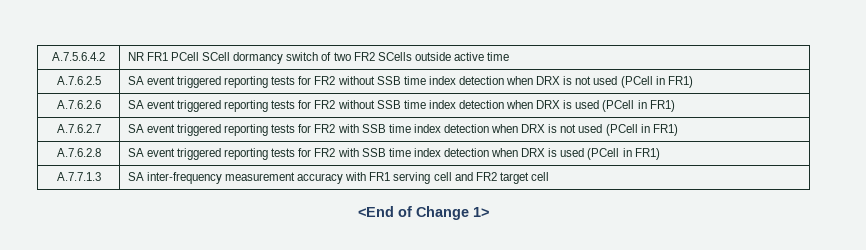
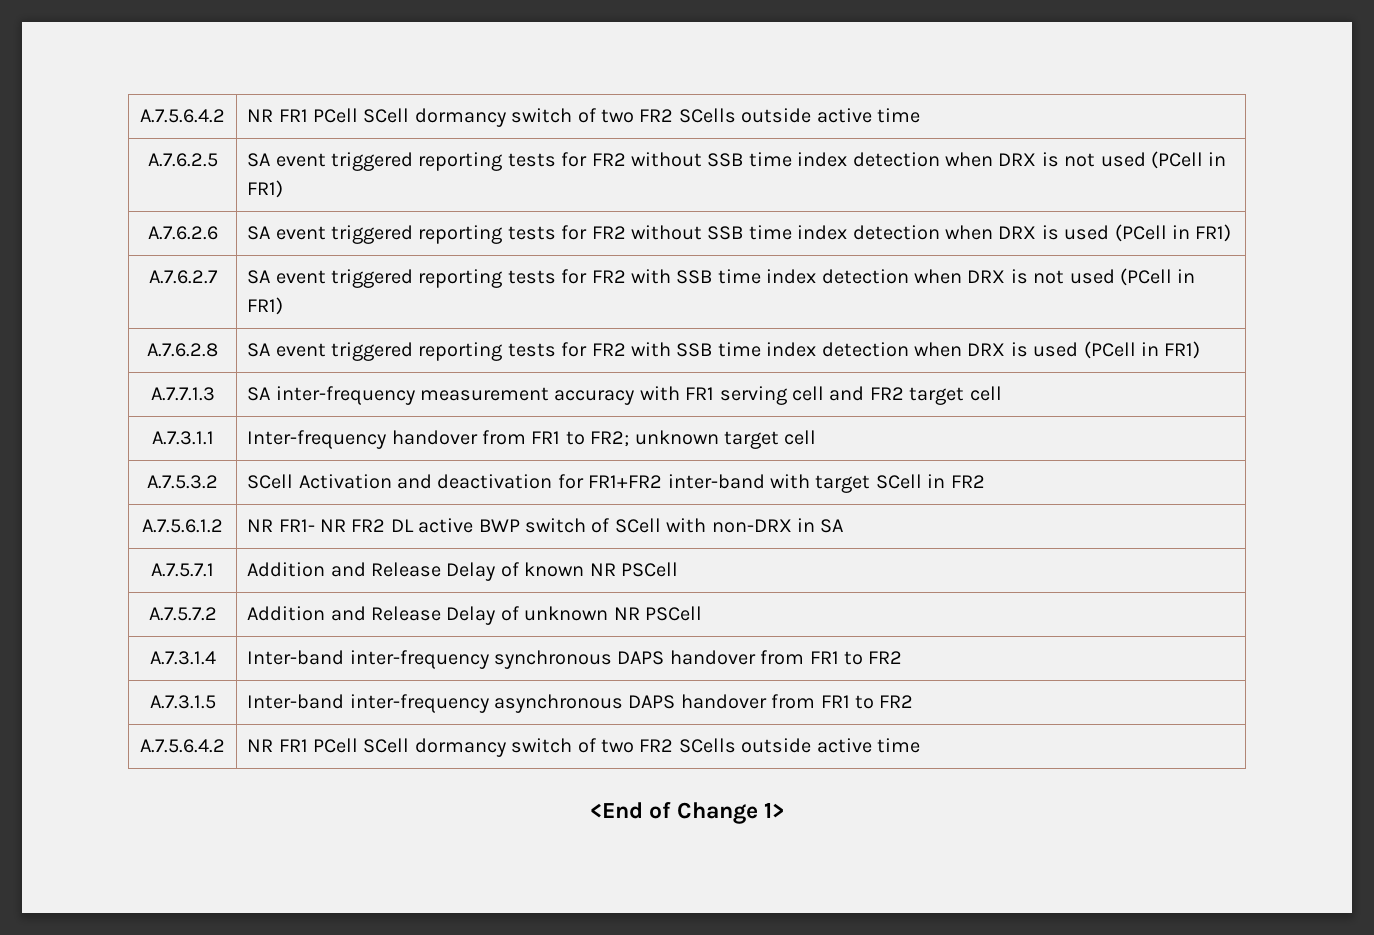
(549, 176) none -> [151,431,214,445] [247,430,817,449] [147,475,218,489] [247,474,985,493] [142,519,223,533] [247,518,844,533] [151,563,214,577] [247,562,678,581] [148,607,217,621] [247,606,702,625] [149,651,216,665] [247,650,903,669] [149,695,216,709] [247,694,914,713] [140,739,225,753] [247,738,920,757] // A.7.3.1.1 | Inter-frequency handover from FR1 to FR2; unknown target cell // A.7.5.3.2 | SCell Activation and deactivation for FR1+FR2 inter-band with target SCell in FR2 // A.7.5.6.1.2 | NR FR1- NR FR2 DL active BWP switch of SCell with non-DRX in SA // A.7.5.7.1 | Addition and Release Delay of known NR PSCell // A.7.5.7.2 | Addition and Release Delay of unknown NR PSCell // A.7.3.1.4 | Inter-band inter-frequency synchronous DAPS handover from FR1 to FR2 // A.7.3.1.5 | Inter-band inter-frequency asynchronous DAPS handover from FR1 to FR2 // A.7.5.6.4.2 | NR FR1 PCell SCell dormancy switch of two FR2 SCells outside active time

